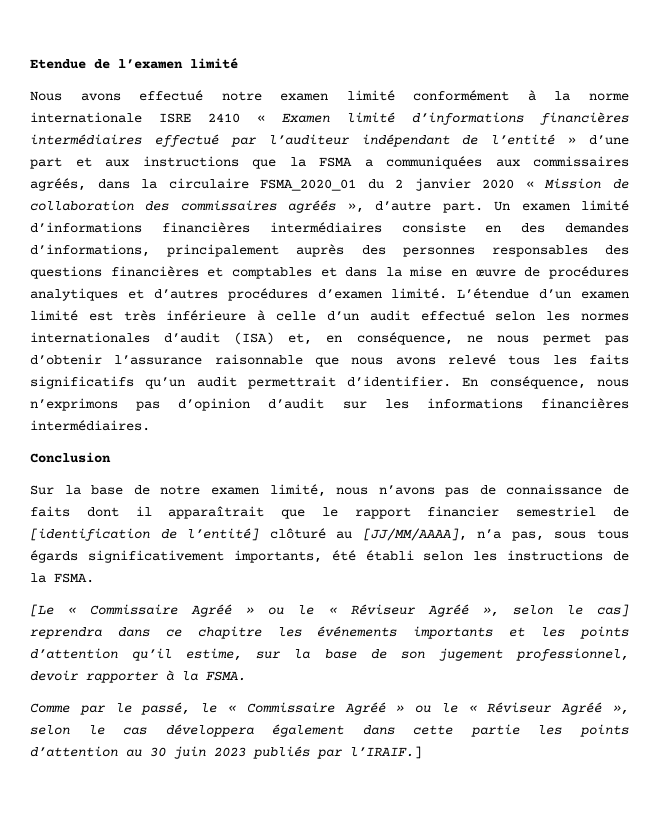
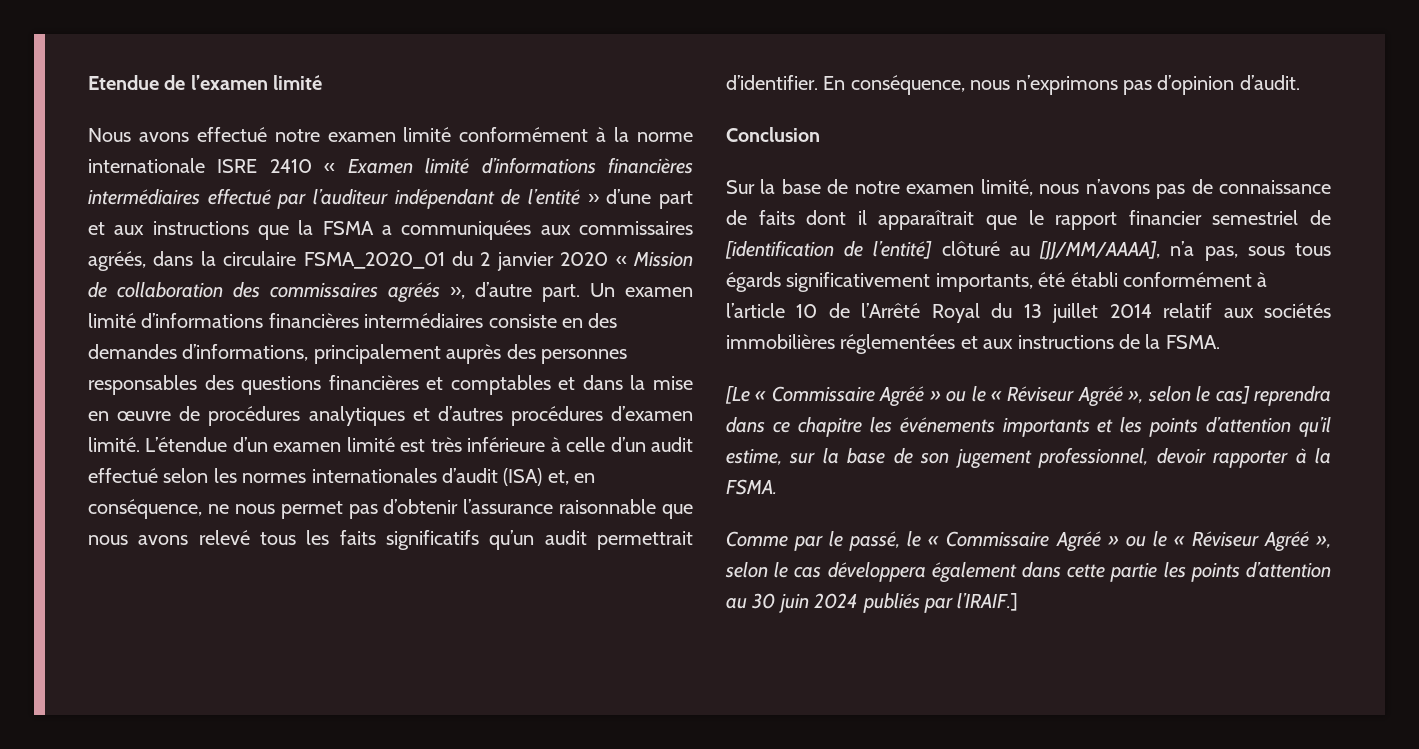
[268,398,630,409] [30,420,150,431] d’audit sur les informations financières intermédiaires. -> [1239,75,1300,90] d’audit.
[423,551,498,561] selon les -> [1123,272,1268,287] [726,303,1331,323] [726,334,1014,354] conformément à l’article 10 de l’Arrêté Royal du 13 juillet 2014 relatif aux sociétés immobilières réglementées et aux
[214,747,246,757] 2023 -> [814,593,859,609] 2024

